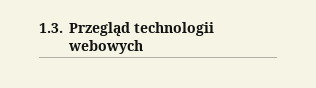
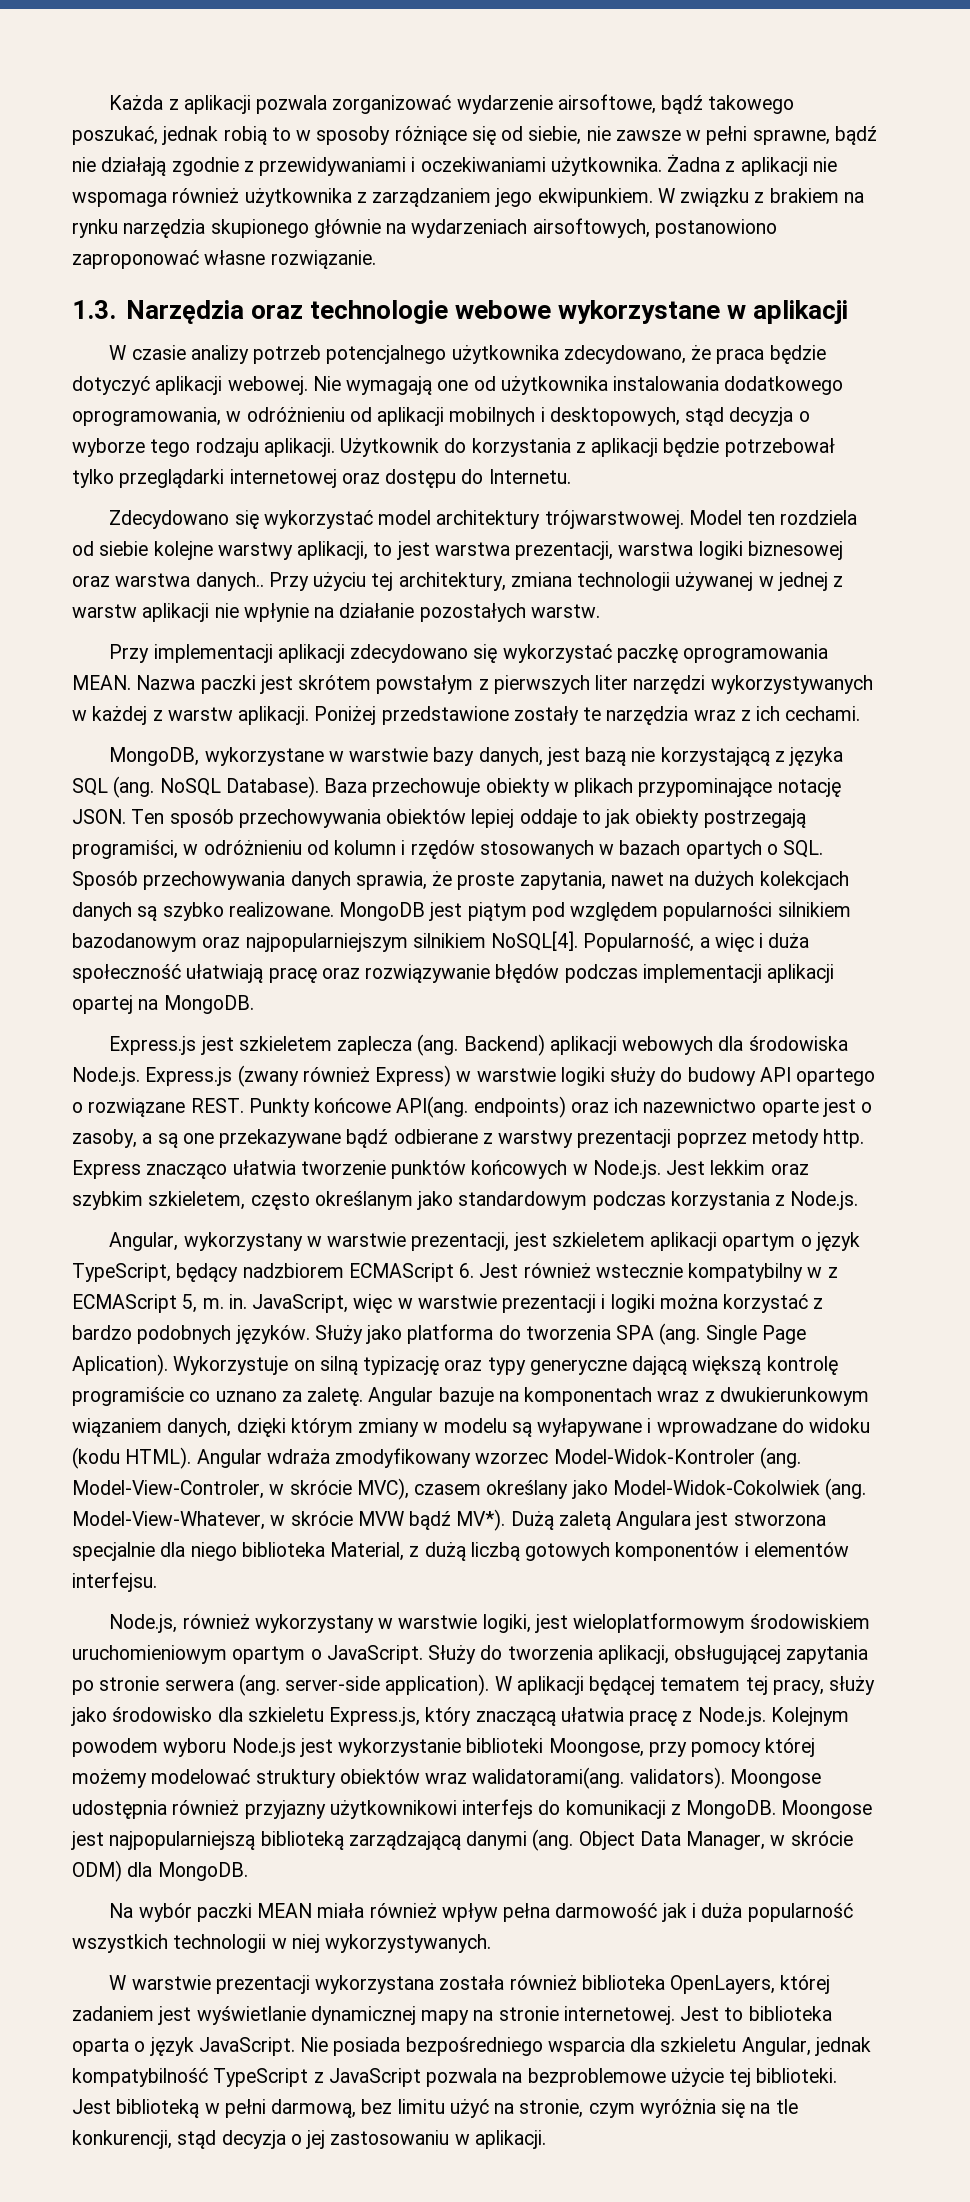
[39,22,214,37] [67,40,143,54] 1.3. Przegląd technologii webowych -> [109,94,795,114] [72,126,877,145] [72,154,837,176] [72,188,864,207] [72,218,777,238] [72,250,376,269] [72,300,848,324] [109,345,826,364] [72,376,844,395] [72,407,810,426] [72,438,835,457] [72,469,571,488] [109,510,858,529] [72,541,843,560] [72,572,844,591] [72,603,600,622] [109,644,829,663] [72,675,873,694] [72,706,861,725] [109,747,844,766] [72,776,841,798] [72,809,806,828] [72,840,824,859] [72,871,849,890] [72,902,851,921] [72,931,810,952] [72,964,835,983] [72,995,254,1014] [109,1034,848,1056] [72,1065,876,1087] [72,1096,873,1118] [72,1129,865,1148] [72,1160,809,1179] [72,1191,859,1210] [109,1232,860,1251] [72,1263,838,1282] [72,1294,824,1313] [72,1323,806,1345] [72,1354,838,1376] [72,1387,869,1406] [72,1418,871,1437] [72,1447,801,1469] [72,1478,867,1500] [72,1509,826,1531] [72,1542,849,1561] [72,1572,157,1592] [109,1613,871,1633] [72,1645,869,1664] [72,1674,876,1696] [71,1707,849,1726] [72,1738,816,1757] [72,1767,821,1789] [72,1799,873,1819] [71,1829,853,1851] [72,1860,248,1882] [109,1903,853,1922] [72,1934,492,1953] [109,1975,831,1994] [72,2006,832,2025] [72,2037,871,2056] [72,2068,838,2087] [72,2099,798,2118] [72,2130,546,2149] Każda z aplikacji pozwala zorganizować wydarzenie airsoftowe, bądź takowego poszukać, jednak robią to w sposoby różniące się od siebie, nie zawsze w pełni sprawne, bądź nie działają zgodnie z przewidywaniami i oczekiwaniami użytkownika. Żadna z aplikacji nie wspomaga również użytkownika z zarządzaniem jego ekwipunkiem. W związku z brakiem na rynku narzędzia skupionego głównie na wydarzeniach airsoftowych, postanowiono zaproponować własne rozwiązanie. // 1.3. Narzędzia oraz technologie webowe wykorzystane w aplikacji // W czasie analizy potrzeb potencjalnego użytkownika zdecydowano, że praca będzie dotyczyć aplikacji webowej. Nie wymagają one od użytkownika instalowania dodatkowego oprogramowania, w odróżnieniu od aplikacji mobilnych i desktopowych, stąd decyzja o wyborze tego rodzaju aplikacji. Użytkownik do korzystania z aplikacji będzie potrzebował tylko przeglądarki internetowej oraz dostępu do Internetu. // Zdecydowano się wykorzystać model architektury trójwarstwowej. Model ten rozdziela od siebie kolejne warstwy aplikacji, to jest warstwa prezentacji, warstwa logiki biznesowej oraz warstwa danych.. Przy użyciu tej architektury, zmiana technologii używanej w jednej z warstw aplikacji nie wpłynie na działanie pozostałych warstw. // Przy implementacji aplikacji zdecydowano się wykorzystać paczkę oprogramowania MEAN. Nazwa paczki jest skrótem powstałym z pierwszych liter narzędzi wykorzystywanych w każdej z warstw aplikacji. Poniżej przedstawione zostały te narzędzia wraz z ich cechami. // MongoDB, wykorzystane w warstwie bazy danych, jest bazą nie korzystającą z języka SQL (ang. NoSQL Database). Baza przechowuje obiekty w plikach przypominające notację JSON. Ten sposób przechowywania obiektów lepiej oddaje to jak obiekty postrzegają programiści, w odróżnieniu od kolumn i rzędów stosowanych w bazach opartych o SQL. Sposób przechowywania danych sprawia, że proste zapytania, nawet na dużych kolekcjach danych są szybko realizowane. MongoDB jest piątym pod względem popularności silnikiem bazodanowym oraz najpopularniejszym silnikiem NoSQL[4]. Popularność, a więc i duża społeczność ułatwiają pracę oraz rozwiązywanie błędów podczas implementacji aplikacji opartej na MongoDB. // Express.js jest szkieletem zaplecza (ang. Backend) aplikacji webowych dla środowiska Node.js. Express.js (zwany również Express) w warstwie logiki służy do budowy API opartego o rozwiązane REST. Punkty końcowe API(ang. endpoints) oraz ich nazewnictwo oparte jest o zasoby, a są one przekazywane bądź odbierane z warstwy prezentacji poprzez metody http. Express znacząco ułatwia tworzenie punktów końcowych w Node.js. Jest lekkim oraz szybkim szkieletem, często określanym jako standardowym podczas korzystania z Node.js. // Angular, wykorzystany w warstwie prezentacji, jest szkieletem aplikacji opartym o język TypeScript, będący nadzbiorem ECMAScript 6. Jest również wstecznie kompatybilny w z ECMAScript 5, m. in. JavaScript, więc w warstwie prezentacji i logiki można korzystać z bardzo podobnych języków. Służy jako platforma do tworzenia SPA (ang. Single Page Aplication). Wykorzystuje on silną typizację oraz typy generyczne dającą większą kontrolę programiście co uznano za zaletę. Angular bazuje na komponentach wraz z dwukierunkowym wiązaniem danych, dzięki którym zmiany w modelu są wyłapywane i wprowadzane do widoku (kodu HTML). Angular wdraża zmodyfikowany wzorzec Model-Widok-Kontroler (ang. Model-View-Controler, w skrócie MVC), czasem określany jako Model-Widok-Cokolwiek (ang. Model-View-Whatever, w skrócie MVW bądź MV*). Dużą zaletą Angulara jest stworzona specjalnie dla niego biblioteka Material, z dużą liczbą gotowych komponentów i elementów interfejsu. // Node.js, również wykorzystany w warstwie logiki, jest wieloplatformowym środowiskiem uruchomieniowym opartym o JavaScript. Służy do tworzenia aplikacji, obsługującej zapytania po stronie serwera (ang. server-side application). W aplikacji będącej tematem tej pracy, służy jako środowisko dla szkieletu Express.js, który znaczącą ułatwia pracę z Node.js. Kolejnym powodem wyboru Node.js jest wykorzystanie biblioteki Moongose, przy pomocy której możemy modelować struktury obiektów wraz walidatorami(ang. validators). Moongose udostępnia również przyjazny użytkownikowi interfejs do komunikacji z MongoDB. Moongose jest najpopularniejszą biblioteką zarządzającą danymi (ang. Object Data Manager, w skrócie ODM) dla MongoDB. // Na wybór paczki MEAN miała również wpływ pełna darmowość jak i duża popularność wszystkich technologii w niej wykorzystywanych. // W warstwie prezentacji wykorzystana została również biblioteka OpenLayers, której zadaniem jest wyświetlanie dynamicznej mapy na stronie internetowej. Jest to biblioteka oparta o język JavaScript. Nie posiada bezpośredniego wsparcia dla szkieletu Angular, jednak kompatybilność TypeScript z JavaScript pozwala na bezproblemowe użycie tej biblioteki. Jest biblioteką w pełni darmową, bez limitu użyć na stronie, czym wyróżnia się na tle konkurencji, stąd decyzja o jej zastosowaniu w aplikacji.

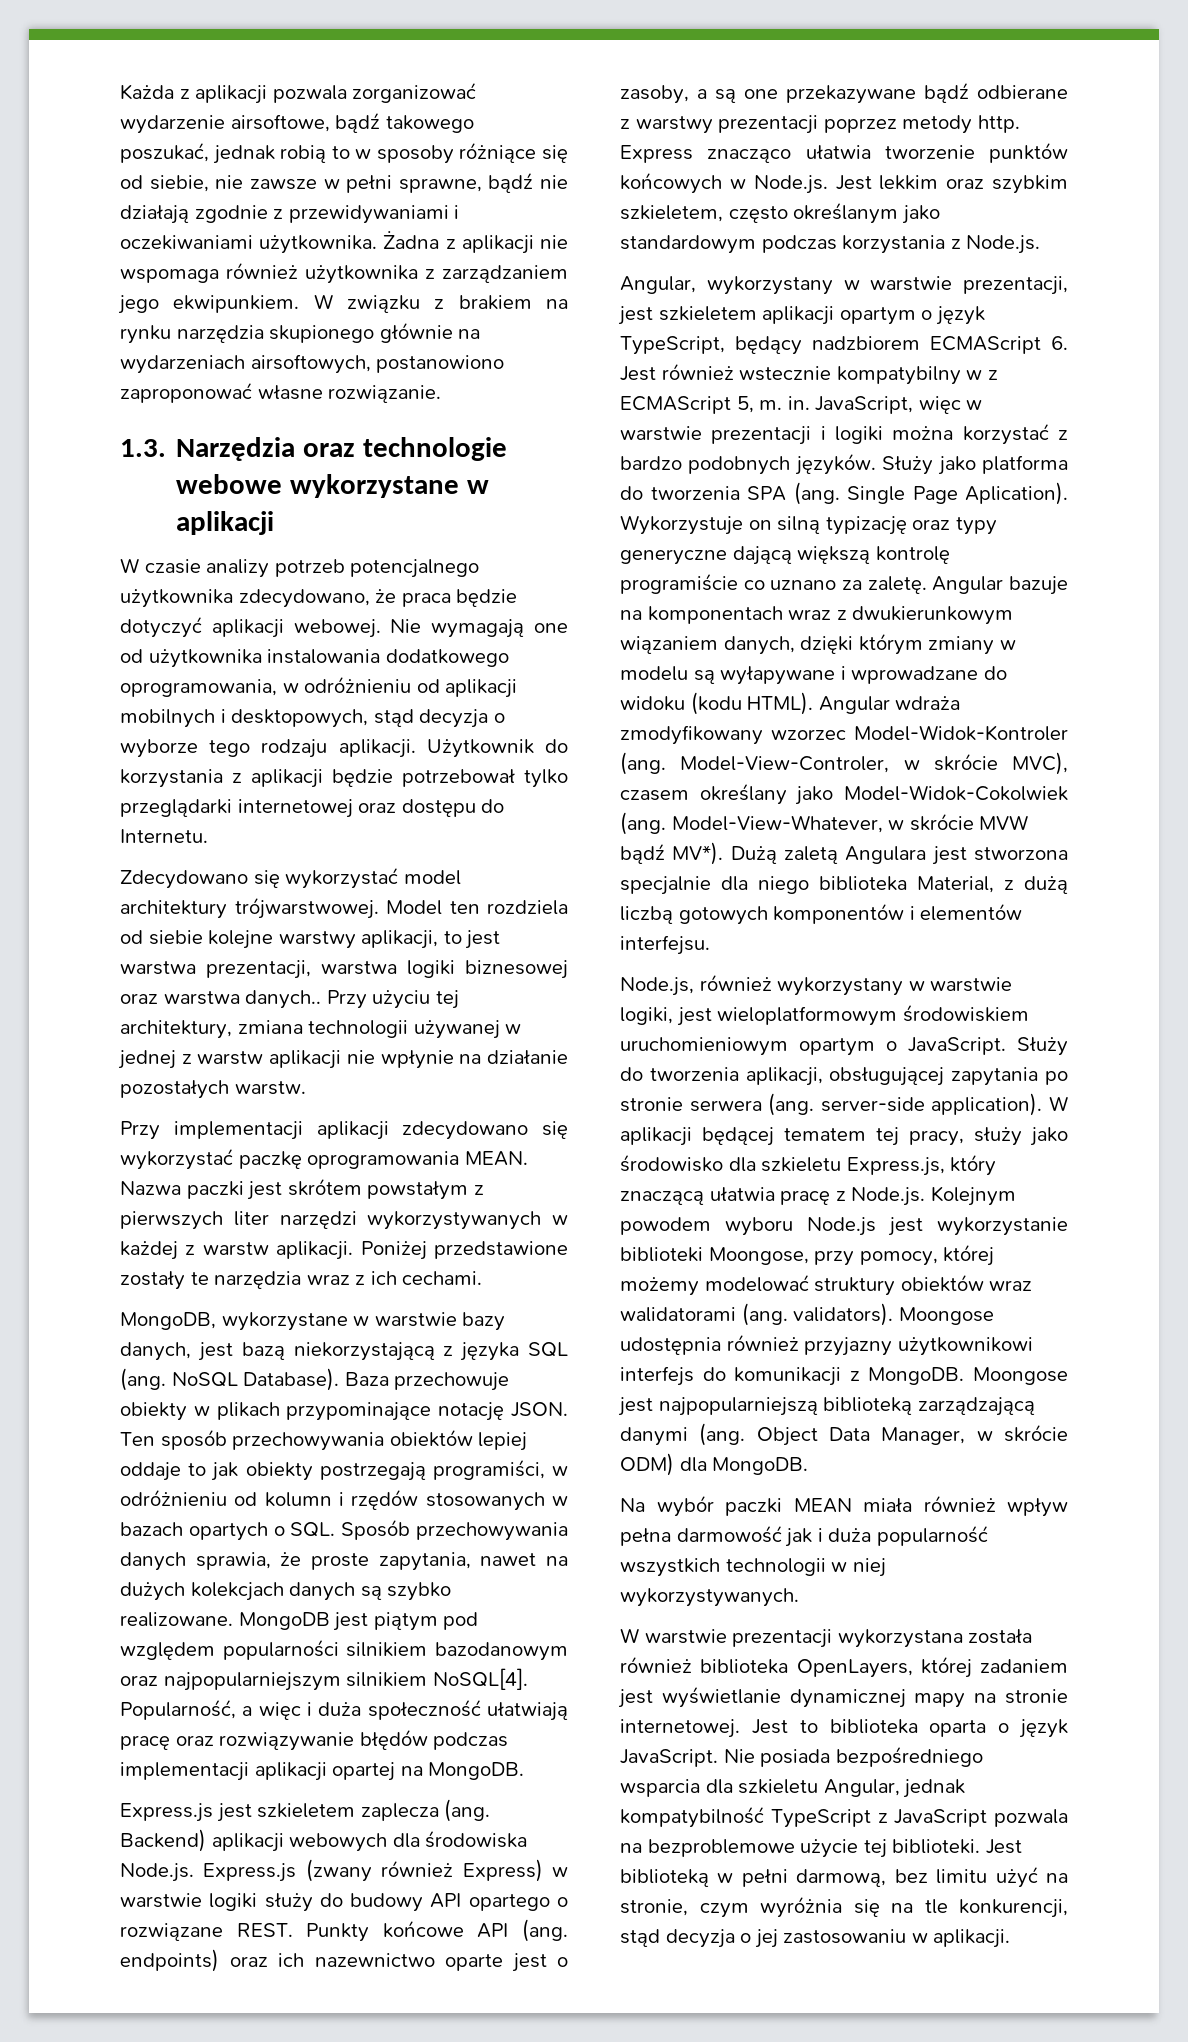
[631,747,770,766] nie korzystającą -> [293,1342,435,1361] niekorzystającą
[396,1096,469,1118] API(ang. -> [477,1919,569,1942] API (ang.
[691,1742,762,1757] pomocy -> [859,1251,938,1266] pomocy,
[472,1767,625,1789] walidatorami(ang. -> [620,1303,788,1326] walidatorami (ang.

